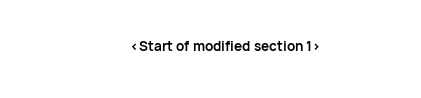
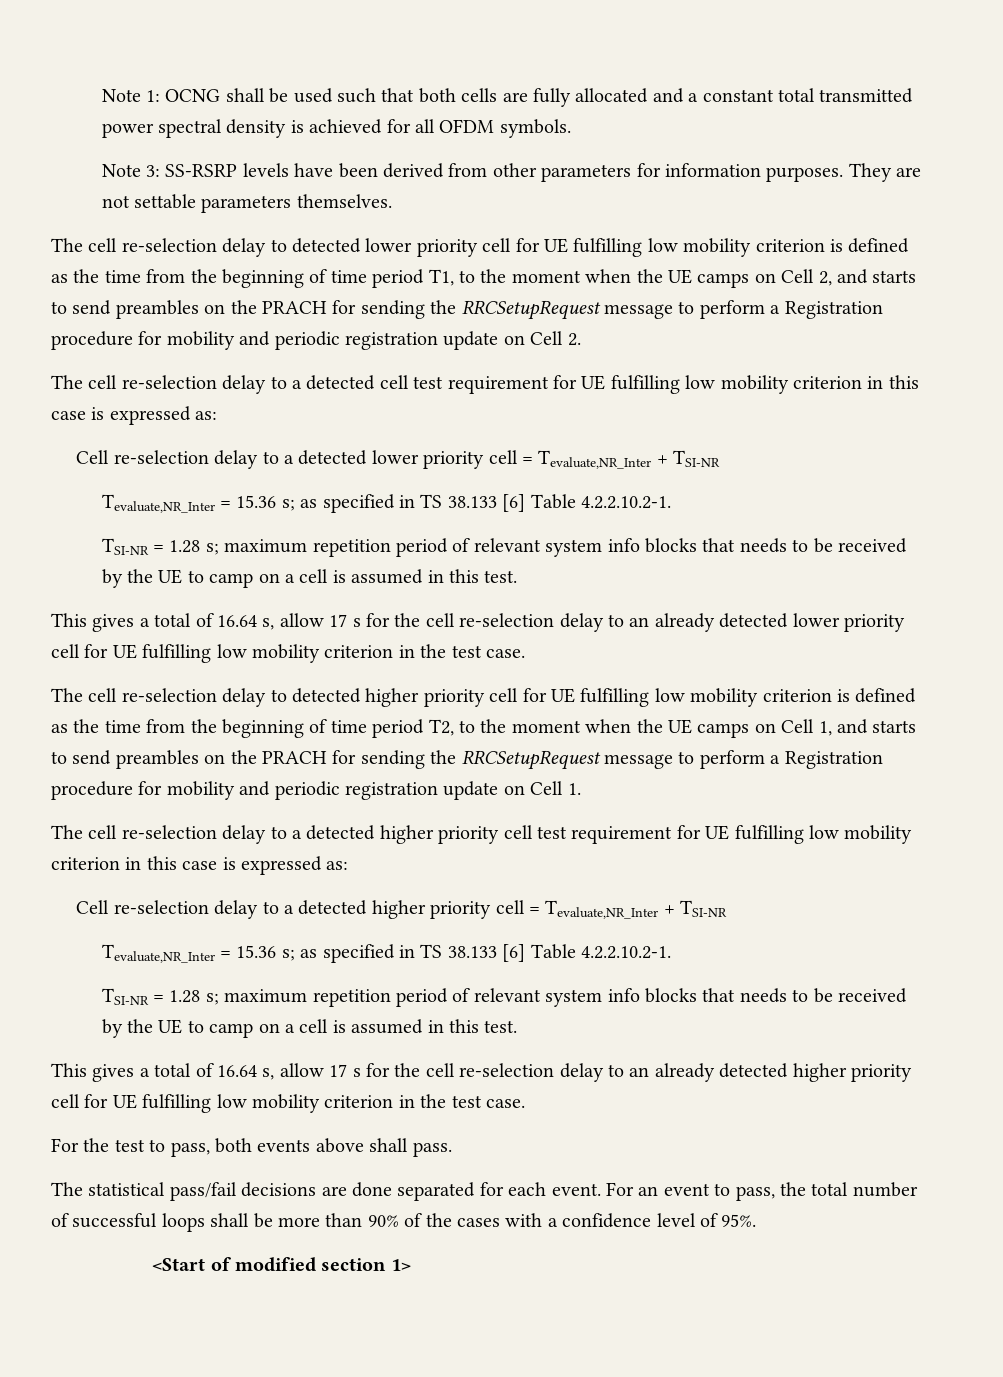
(129, 46) none -> [101,88,914,107] [101,119,571,138] [101,163,922,182] [101,194,392,213] [51,238,910,257] [51,269,917,288] [51,300,883,320] [51,331,581,350] [51,375,919,394] [51,406,218,425] [76,450,721,469] [101,494,671,513] [101,538,907,557] [101,569,518,588] [51,613,905,632] [51,644,525,663] [51,688,917,707] [51,719,917,738] [51,750,883,770] [51,781,581,800] [51,825,913,844] [51,856,349,875] [76,900,728,919] [101,944,671,963] [101,988,907,1007] [101,1019,518,1038] [51,1063,912,1082] [51,1094,525,1113] [51,1138,452,1157] [51,1182,918,1201] [51,1213,757,1232] Note 1: OCNG shall be used such that both cells are fully allocated and a constant total transmitted power spectral density is achieved for all OFDM symbols. // Note 3: SS-RSRP levels have been derived from other parameters for information purposes. They are not settable parameters themselves. // The cell re-selection delay to detected lower priority cell for UE fulfilling low mobility criterion is defined as the time from the beginning of time period T1, to the moment when the UE camps on Cell 2, and starts to send preambles on the PRACH for sending the RRCSetupRequest message to perform a Registration procedure for mobility and periodic registration update on Cell 2. // The cell re-selection delay to a detected cell test requirement for UE fulfilling low mobility criterion in this case is expressed as: // Cell re-selection delay to a detected lower priority cell = Tevaluate,NR_Inter + TSI-NR // Tevaluate,NR_Inter = 15.36 s; as specified in TS 38.133 [6] Table 4.2.2.10.2-1. // TSI-NR = 1.28 s; maximum repetition period of relevant system info blocks that needs to be received by the UE to camp on a cell is assumed in this test. // This gives a total of 16.64 s, allow 17 s for the cell re-selection delay to an already detected lower priority cell for UE fulfilling low mobility criterion in the test case. // The cell re-selection delay to detected higher priority cell for UE fulfilling low mobility criterion is defined as the time from the beginning of time period T2, to the moment when the UE camps on Cell 1, and starts to send preambles on the PRACH for sending the RRCSetupRequest message to perform a Registration procedure for mobility and periodic registration update on Cell 1. // The cell re-selection delay to a detected higher priority cell test requirement for UE fulfilling low mobility criterion in this case is expressed as: // Cell re-selection delay to a detected higher priority cell = Tevaluate,NR_Inter + TSI-NR // Tevaluate,NR_Inter = 15.36 s; as specified in TS 38.133 [6] Table 4.2.2.10.2-1. // TSI-NR = 1.28 s; maximum repetition period of relevant system info blocks that needs to be received by the UE to camp on a cell is assumed in this test. // This gives a total of 16.64 s, allow 17 s for the cell re-selection delay to an already detected higher priority cell for UE fulfilling low mobility criterion in the test case. // For the test to pass, both events above shall pass. // The statistical pass/fail decisions are done separated for each event. For an event to pass, the total number of successful loops shall be more than 90% of the cases with a confidence level of 95%. //

